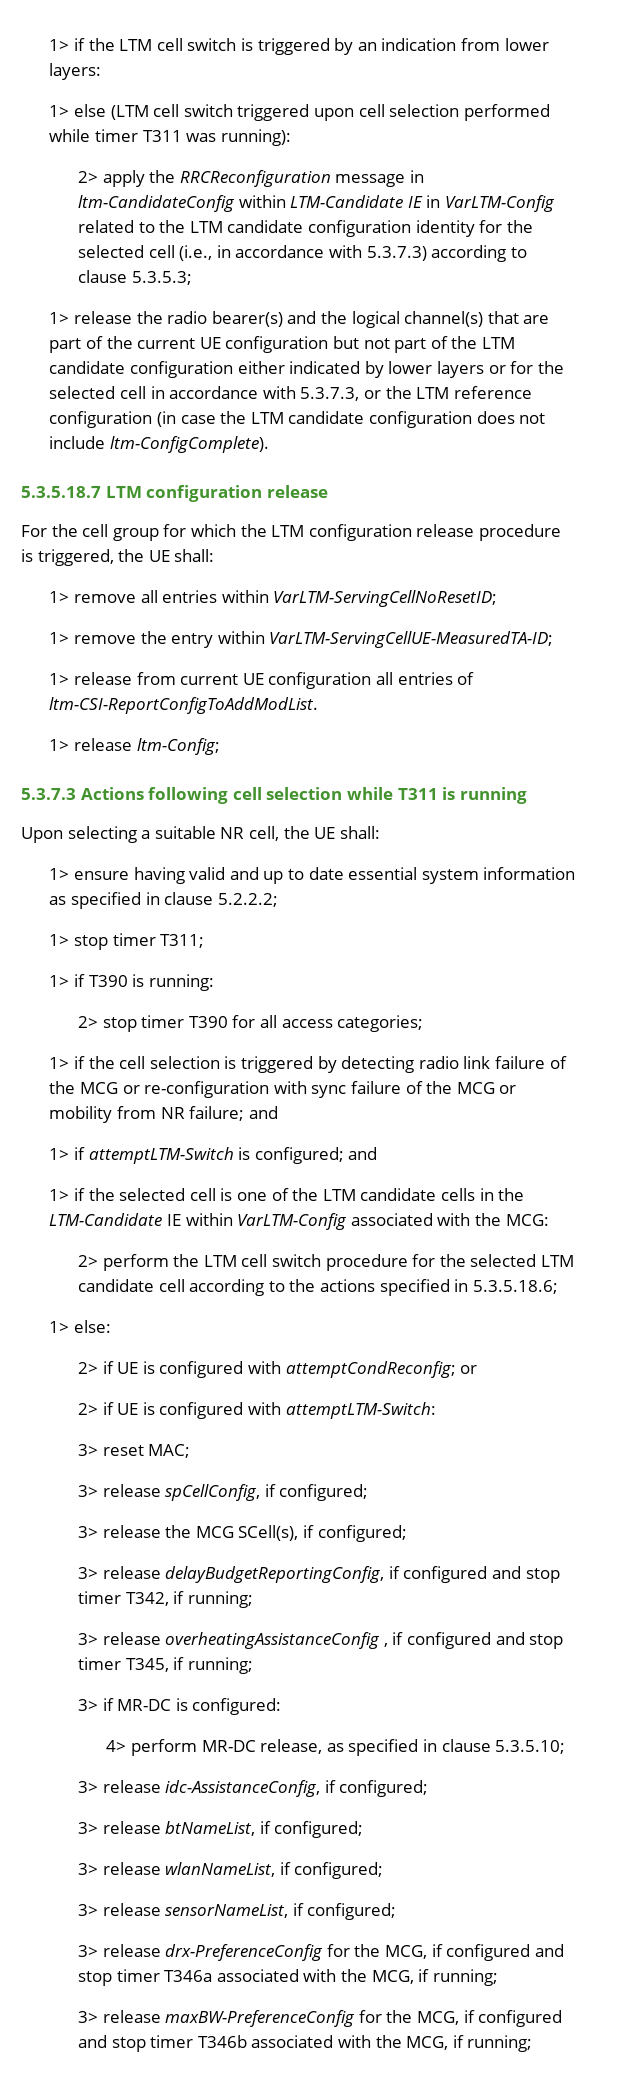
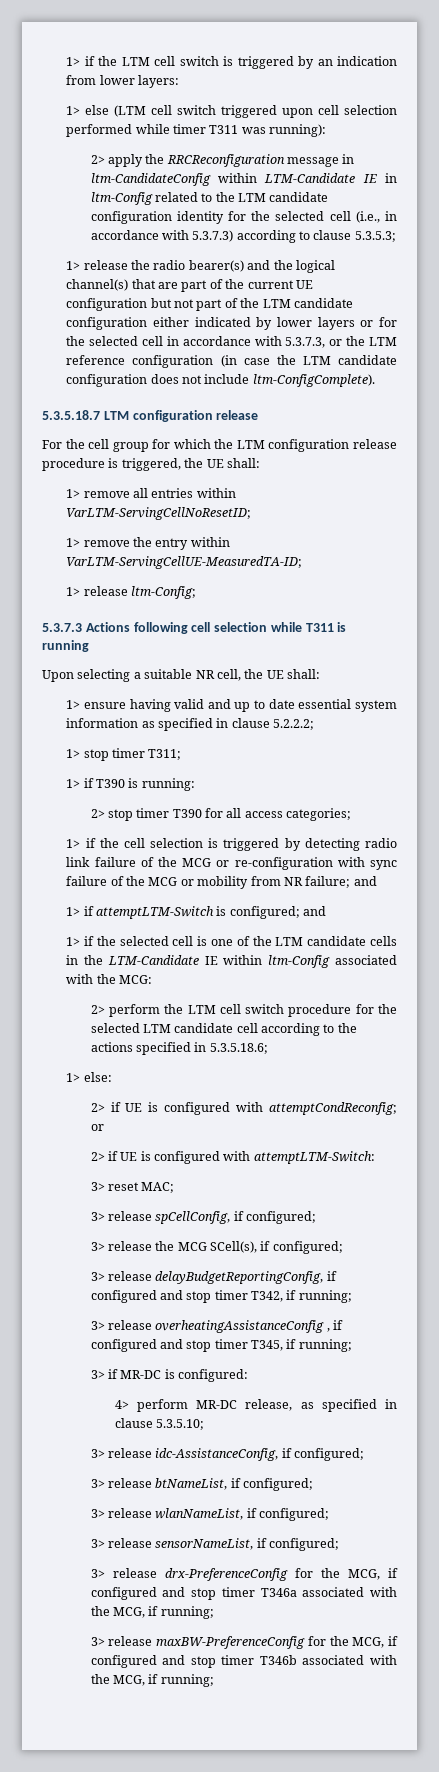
[444,195,555,212] VarLTM-Config -> [90,192,153,205] ltm-Config
[49,672,475,689] [49,697,319,714] // 1> release from current UE configuration all entries of ltm-CSI-ReportConfigToAddModList. -> (303, 562) none
[237,1213,348,1230] VarLTM-Config -> [268,955,331,968] ltm-Config

